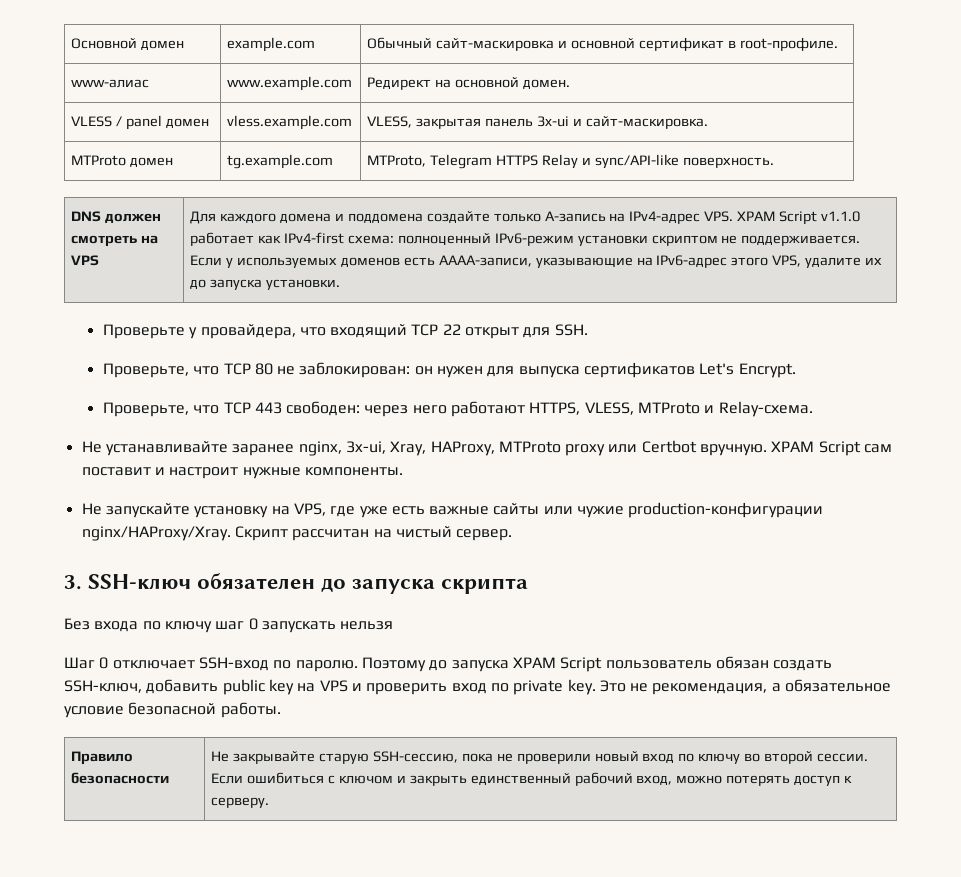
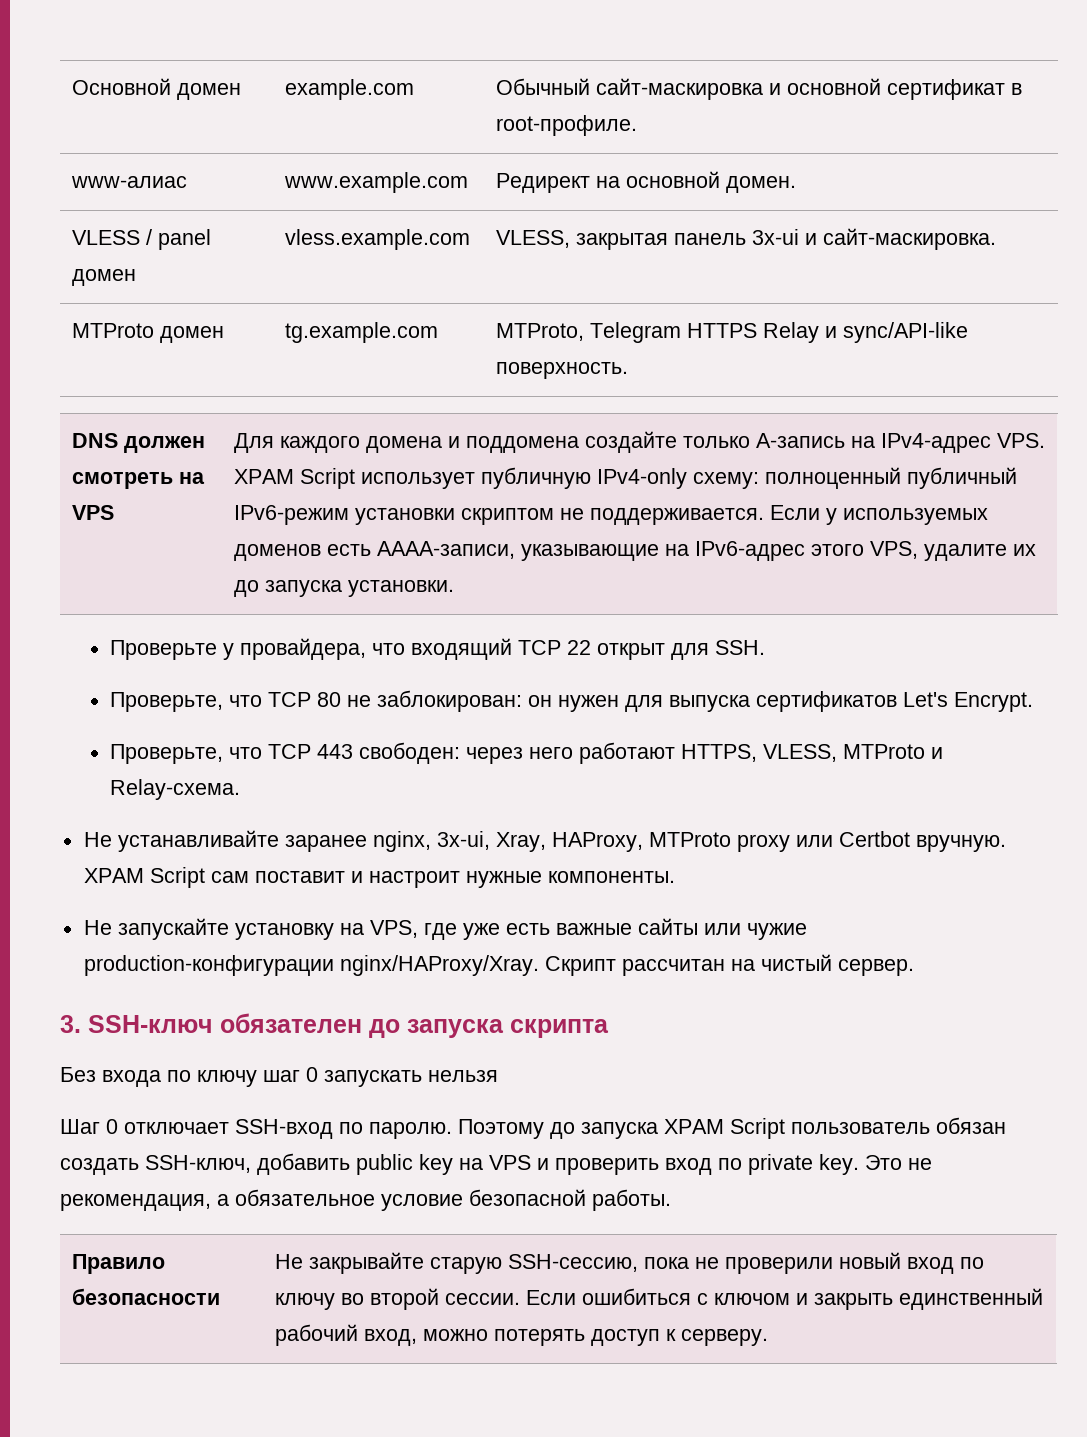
[821,211,861,222] [190,232,491,246] v1.1.0 работает как IPv4-first схема: полноценный -> [361,467,1018,489] использует публичную IPv4-only схему: полноценный публичный

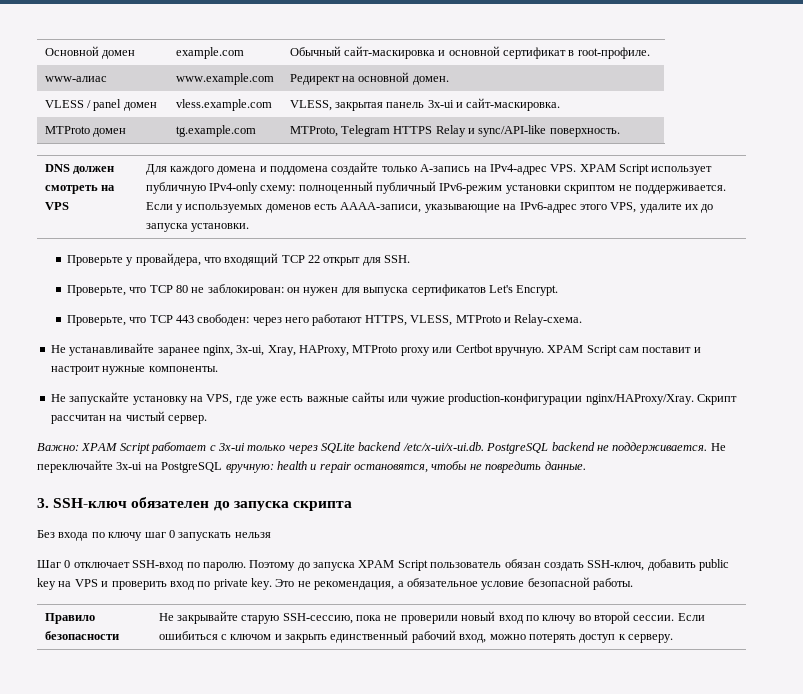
(914, 967) none -> [37,442,726,454] [37,460,586,473] // Важно: XPAM Script работает с 3x-ui только через SQLite backend /etc/x-ui/x-ui.db. PostgreSQL backend не поддерживается. Не переключайте 3x-ui на PostgreSQL вручную: health и repair остановятся, чтобы не повредить данные.

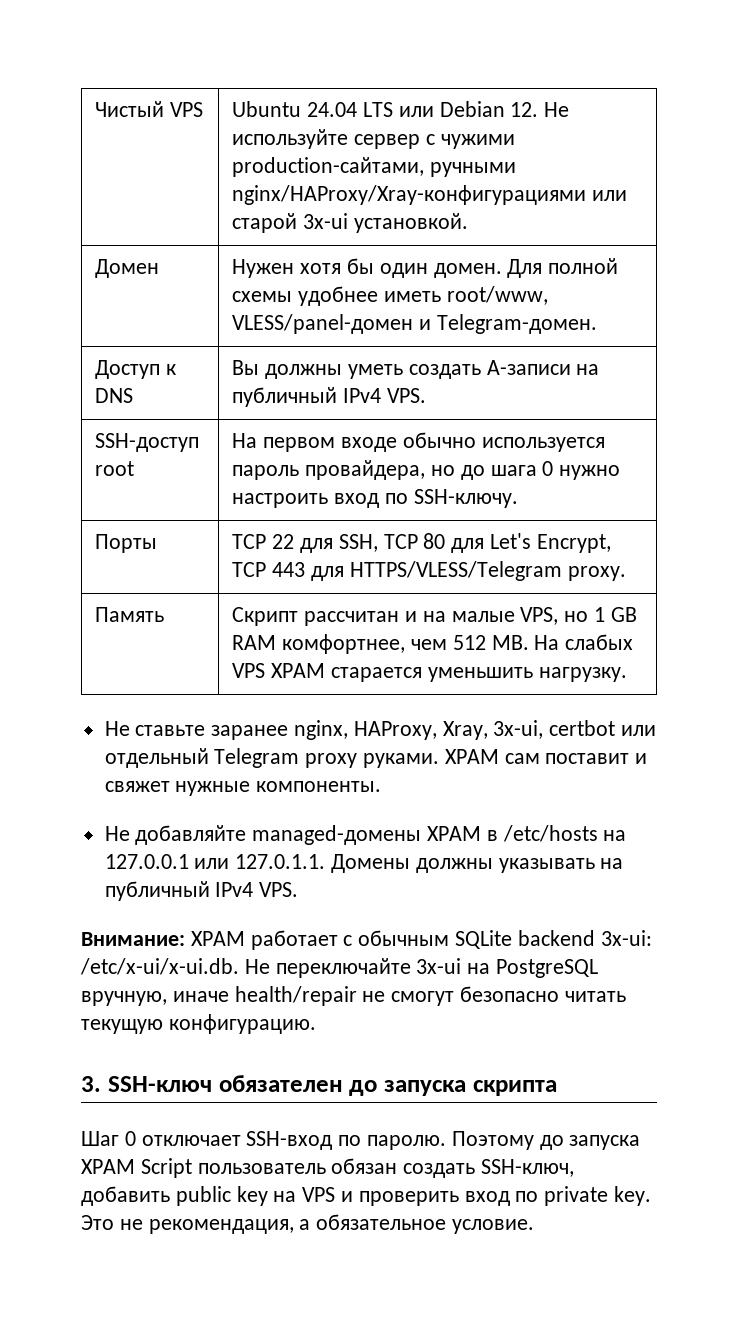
[44,46,135,59] [175,47,244,59] [289,46,650,59] [44,76,107,82] [175,73,274,85] [289,72,449,85] [44,99,157,111] [175,99,272,111] [289,98,561,111] [44,126,126,137] [175,125,256,137] [289,125,620,137] [44,164,114,174] [44,185,115,194] [44,202,69,210] [145,162,713,175] [145,181,726,194] [145,202,714,213] [145,223,249,232] [66,253,411,266] [66,284,559,296] [66,314,583,326] [50,343,155,356] Основной домен | example.com | Обычный сайт-маскировка и основной сертификат в root-профиле. // www-алиас | www.example.com | Редирект на основной домен. // VLESS / panel домен | vless.example.com | VLESS, закрытая панель 3x-ui и сайт-маскировка. // MTProto домен | tg.example.com | MTProto, Telegram HTTPS Relay и sync/API-like поверхность. // DNS должен смотреть на VPS | Для каждого домена и поддомена создайте только A-запись на IPv4-адрес VPS. XPAM Script использует публичную IPv4-only схему: полноценный публичный IPv6-режим установки скриптом не поддерживается. Если у используемых доменов есть AAAA-записи, указывающие на IPv6-адрес этого VPS, удалите их до запуска установки. // Проверьте у провайдера, что входящий TCP 22 открыт для SSH. // Проверьте, что TCP 80 не заблокирован: он нужен для выпуска сертификатов Let's Encrypt. // Проверьте, что TCP 443 свободен: через него работают HTTPS, VLESS, MTProto и Relay-схема. // Не устанавливайте -> [95,101,204,117] [232,101,570,117] [232,129,515,149] [232,157,517,177] [232,185,628,205] [232,213,468,233] [95,259,160,278] [232,258,619,278] [232,286,548,306] [232,314,597,334] [95,360,177,379] [95,388,134,403] [232,360,600,379] [232,387,426,407] [95,433,200,452] [95,461,135,476] [232,432,605,452] [232,460,621,480] [232,489,518,508] [95,534,158,553] [232,533,611,553] [232,561,626,581] [95,607,165,622] [232,607,637,626] [232,634,634,654] [232,663,627,682] [104,721,206,736] Чистый VPS | Ubuntu 24.04 LTS или Debian 12. Не используйте сервер с чужими production-сайтами, ручными nginx/HAProxy/Xray-конфигурациями или старой 3x-ui установкой. // Домен | Нужен хотя бы один домен. Для полной схемы удобнее иметь root/www, VLESS/panel-домен и Telegram-домен. // Доступ к DNS | Вы должны уметь создать A-записи на публичный IPv4 VPS. // SSH-доступ root | На первом входе обычно используется пароль провайдера, но до шага 0 нужно настроить вход по SSH-ключу. // Порты | TCP 22 для SSH, TCP 80 для Let's Encrypt, TCP 443 для HTTPS/VLESS/Telegram proxy. // Память | Скрипт рассчитан и на малые VPS, но 1 GB RAM комфортнее, чем 512 MB. На слабых VPS XPAM старается уменьшить нагрузку. // Не ставьте
[236,344,617,356] 3x-ui, Xray, HAProxy, MTProto proxy или Certbot вручную. XPAM Script -> [353,720,657,740] [104,748,499,768] HAProxy, Xray, 3x-ui, certbot или отдельный Telegram proxy руками. XPAM
[50,366,100,375] настроит -> [104,781,170,792] свяжет
[69,392,737,405] [50,411,207,424] [37,442,708,454] запускайте установку на VPS, где уже есть важные сайты или чужие production-конфигурации nginx/HAProxy/Xray. Скрипт рассчитан на чистый сервер. // Важно: XPAM Script работает с 3x-ui только через SQLite backend /etc/x-ui/x-ui.db. PostgreSQL backend не поддерживается. -> [135,825,627,845] [104,854,624,873] [104,881,299,901] [81,930,652,950] [80,958,239,975] добавляйте managed-домены XPAM в /etc/hosts на 127.0.0.1 или 127.0.1.1. Домены должны указывать на публичный IPv4 VPS. // Внимание: XPAM работает с обычным SQLite backend 3x-ui: /etc/x-ui/x-ui.db.
[225,461,586,473] вручную: health и repair остановятся, чтобы не повредить данные. -> [81,986,626,1006] [81,1014,316,1034] вручную, иначе health/repair не смогут безопасно читать текущую конфигурацию.
[37,530,271,541] // Без входа по ключу шаг 0 запускать нельзя -> (557, 1088) none
[481,577,633,590] [44,613,95,624] [44,631,119,640] [158,611,705,624] [158,630,674,643] условие безопасной работы. // Правило безопасности | Не закрывайте старую SSH-сессию, пока не проверили новый вход по ключу во второй сессии. Если ошибиться с ключом и закрыть единственный рабочий вход, можно потерять доступ к серверу. -> [452,1219,535,1234] условие.

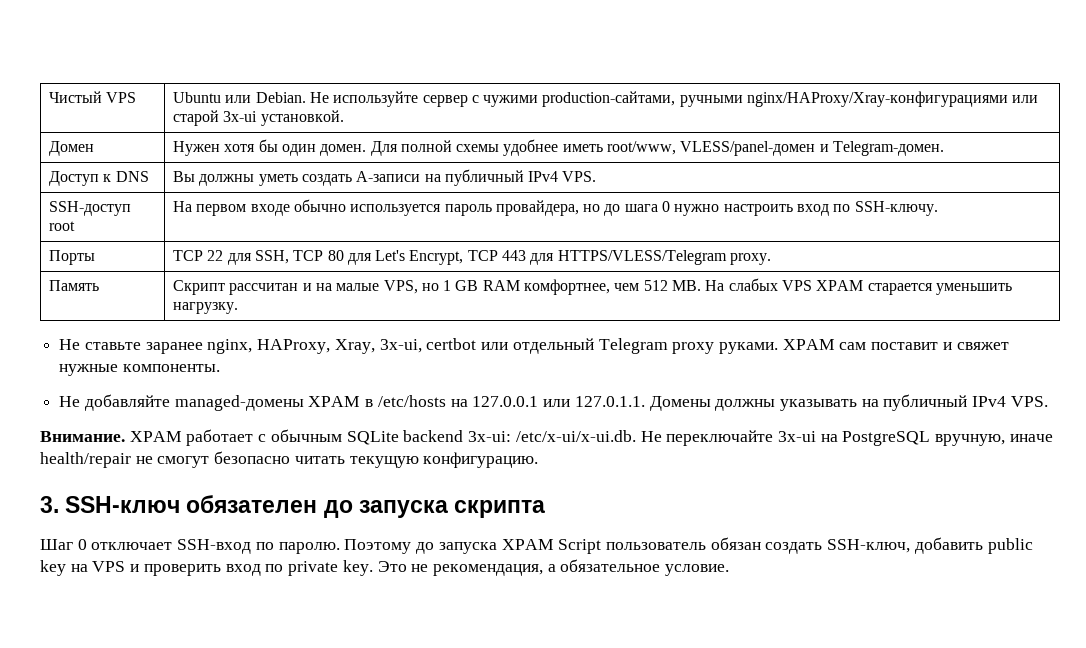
[307,101,539,117] 24.04 LTS или Debian 12. -> [225,92,306,103] или Debian.
[81,932,185,946] Внимание: -> [40,431,125,442] Внимание.

